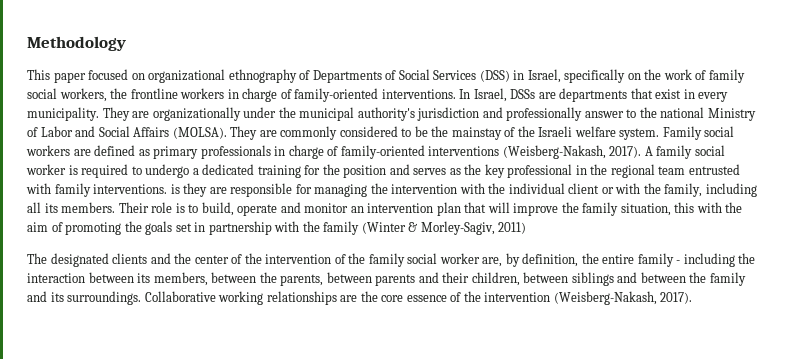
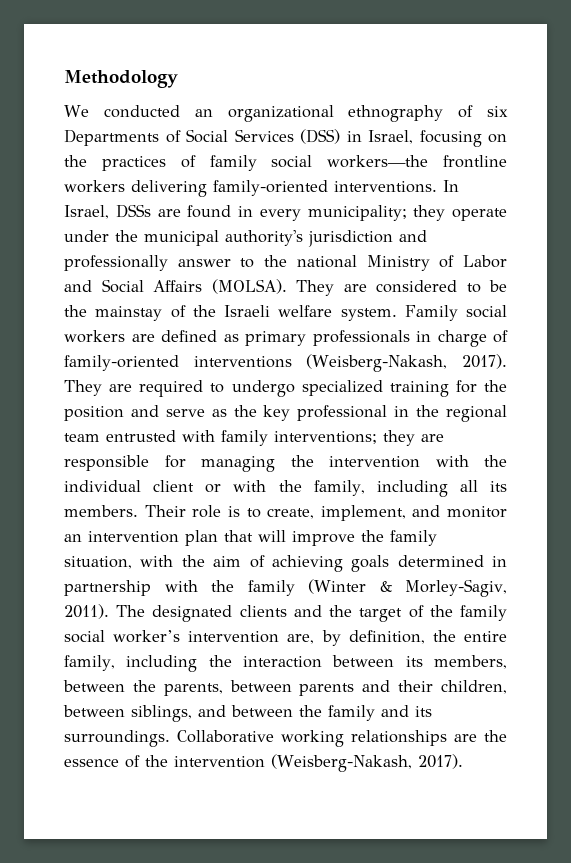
[27,69,145,83] This paper focused on -> [64,105,213,118] We conducted an
(311, 75) none -> [487,106,508,117] six
[564,69,626,83] specifically -> [419,130,482,147] focusing
[663,69,692,80] work -> [101,156,166,171] practices
[59,88,292,102] workers, the frontline workers in charge of -> [327,155,507,168] [64,180,207,197] workers—the frontline workers delivering
[559,88,729,102] [27,107,241,121] departments that exist in every municipality. They are organizationally -> [187,205,507,221] found in every municipality; they operate
[280,126,338,140] commonly -> (367, 288) none
[644,145,725,159] [26,164,78,175] A family social worker is -> [64,380,133,396] They are
[192,164,255,175] a dedicated -> [301,380,383,396] specialized
[413,168,447,175] serves -> [165,409,205,417] serve
[93,184,180,194] interventions. is -> [274,431,377,444] interventions;
[201,202,278,216] build, operate -> [267,505,406,521] create, implement,
[674,202,695,213] this -> (132, 562) none
[65,221,192,235] promoting the goals set -> [271,555,484,572] achieving goals determined
[498,222,527,234] 2011) // -> [64,604,109,619] 2011).
[194,253,332,264] center of the intervention -> [359,608,403,622] target
[439,253,480,264] worker -> [113,630,280,643] worker’s intervention
[637,253,681,267] family - -> [64,655,115,671] family,
[571,272,614,286] siblings -> [131,705,192,722] siblings,
[381,295,404,302] core -> (507, 736) none

